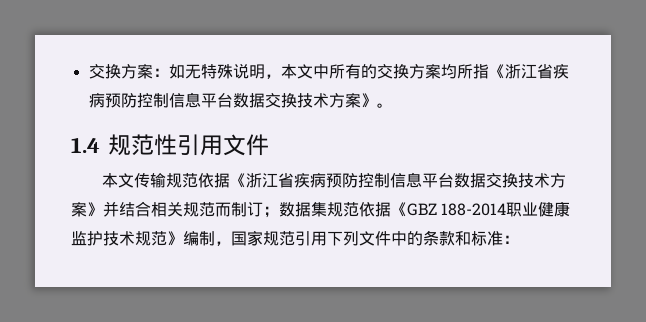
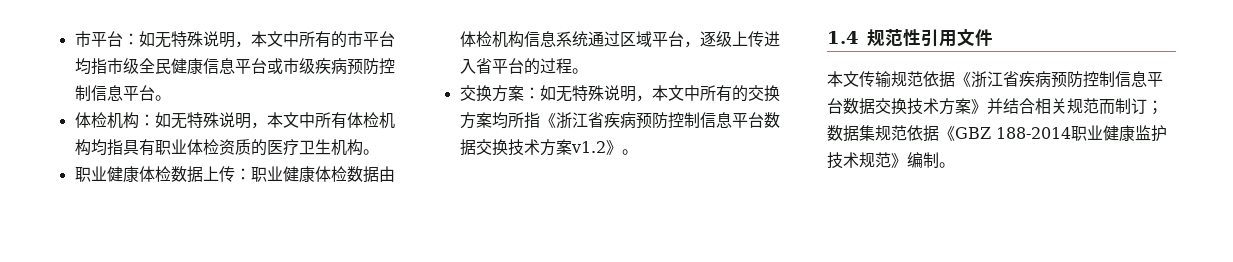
(88, 71) none -> [74,31,395,48] [74,58,395,75] [74,85,171,101] [74,112,395,129] [74,139,379,156] [74,166,395,183] [459,31,780,48] [459,58,588,75] 市平台：如无特殊说明，本文中所有的市平台均指市级全民健康信息平台或市级疾病预防控制信息平台。 // 体检机构：如无特殊说明，本文中所有体检机构均指具有职业体检资质的医疗卫生机构。 // 职业健康体检数据上传：职业健康体检数据由体检机构信息系统通过区域平台，逐级上传进入省平台的过程。 //
(361, 100) none -> [570,141,606,153] v1.2
[215,230,519,246] ，国家规范引用下列文件中的条款和标准： -> [939,162,955,168] 。

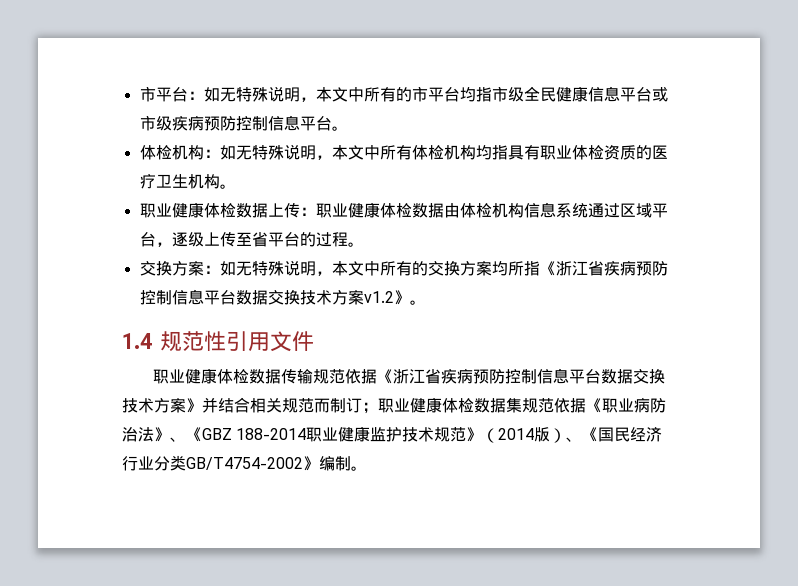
[763,31,780,47] [459,59,476,74] 进入 -> [235,232,252,246] 至
[827,71,859,87] 本文 -> [153,368,282,384] 职业健康体检数据
(1163, 107) none -> [378,397,474,413] 职业健康体检
(955, 133) none -> [602,397,666,413] [122,427,202,442] 职业病防治法》、《
(907, 160) none -> [482,427,663,443] [122,455,319,471] （2014版）、《国民经济行业分类GB/T4754-2002》

